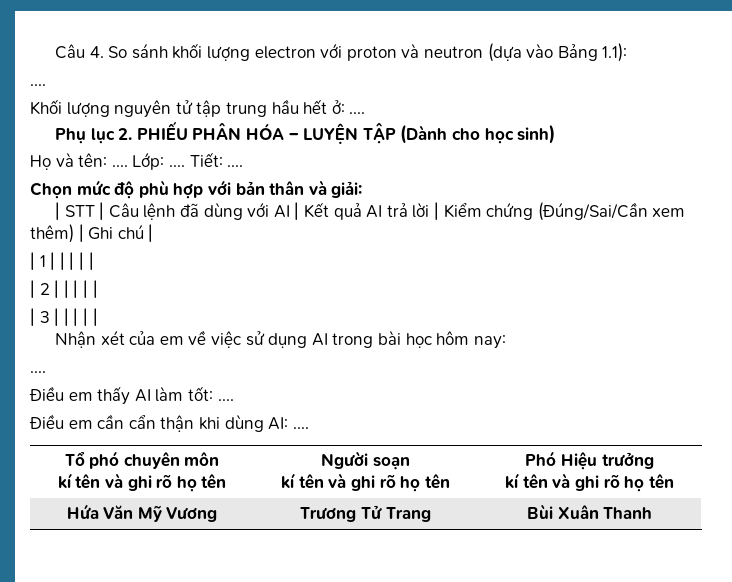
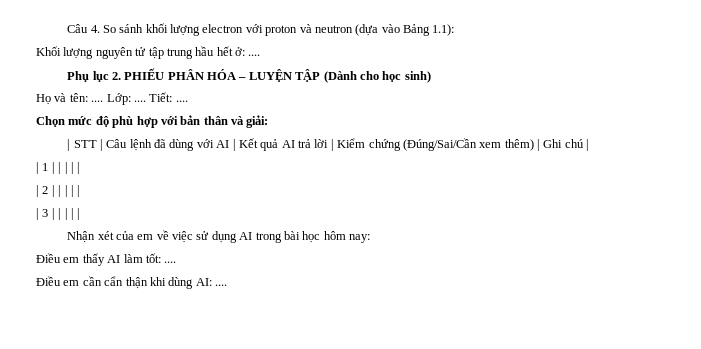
[30,84,46,86] // .... -> (455, 30) none
[30,371,46,373] // .... -> (371, 238) none
[64,451,220,469] [57,473,227,492] [321,451,410,470] [281,473,450,492] [525,451,654,470] [505,473,674,492] [66,504,218,522] [300,505,431,522] [526,504,653,519] // Tổ phó chuyên môn // kí tên và ghi rõ họ tên | Người soạn // kí tên và ghi rõ họ tên | Phó Hiệu trưởng // kí tên và ghi rõ họ tên // Hứa Văn Mỹ Vương | Trương Tử Trang | Bùi Xuân Thanh -> (227, 285) none

